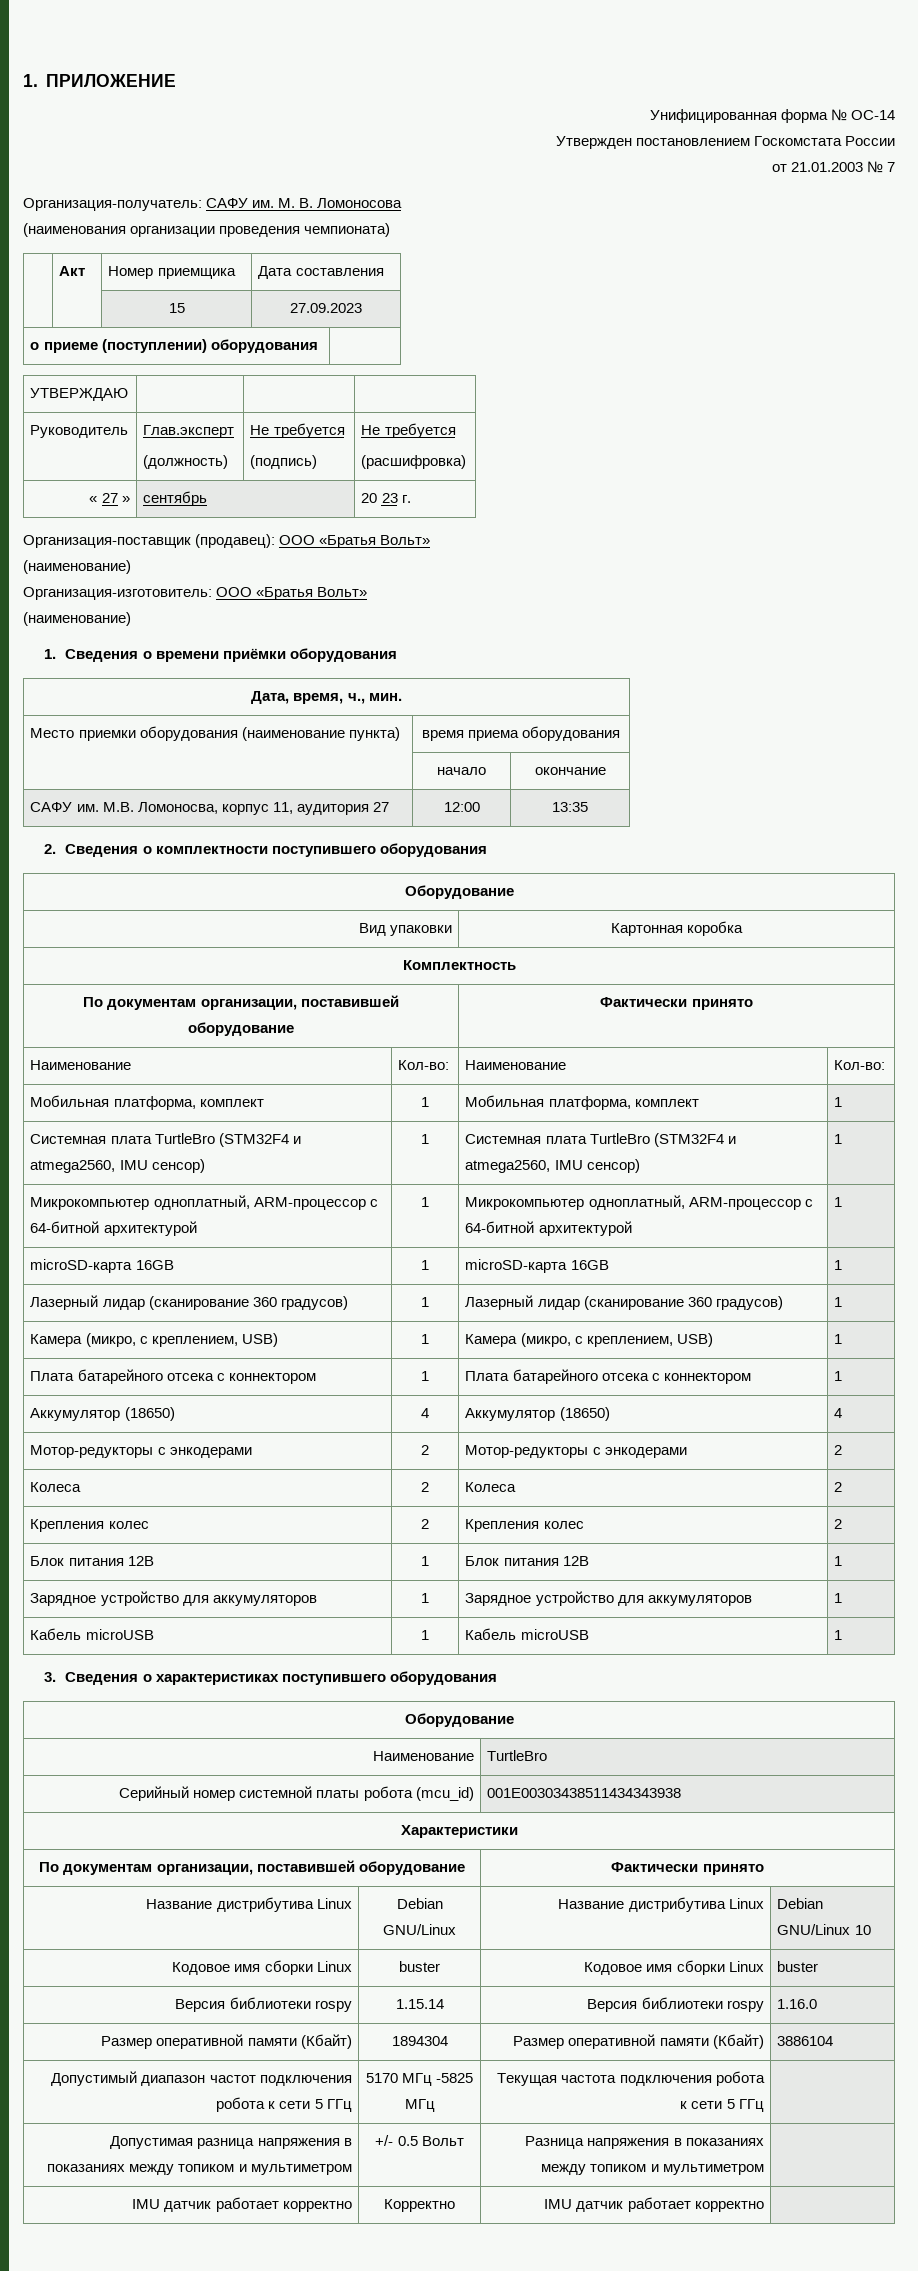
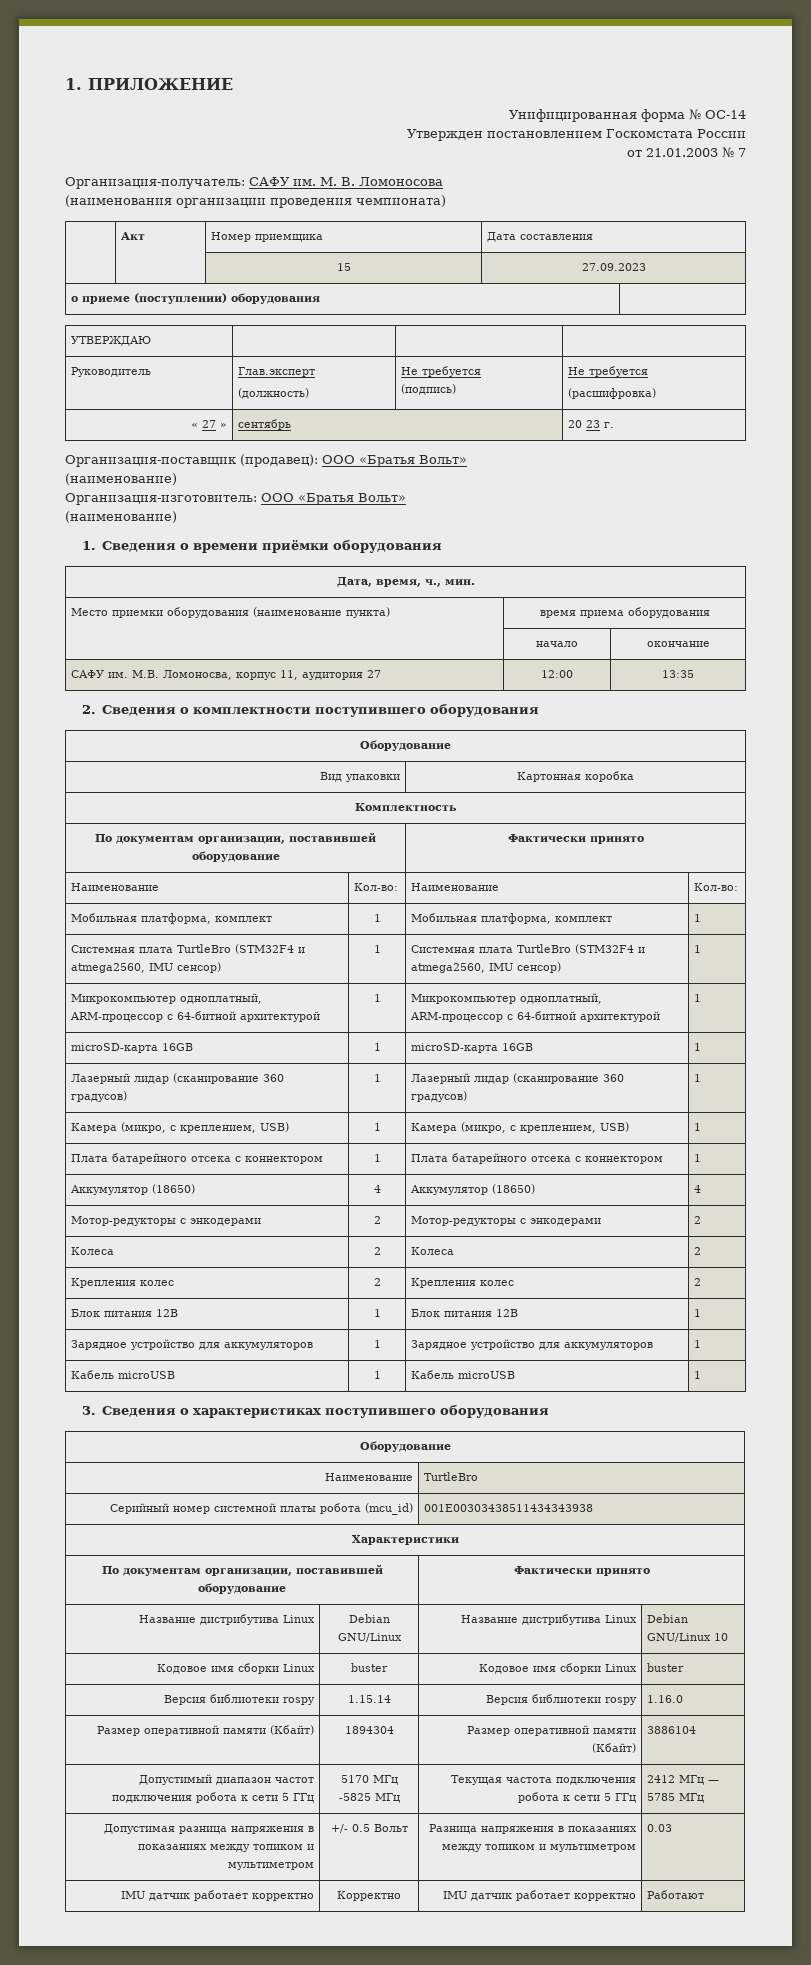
(764, 2105) none -> [646,1775,719,1785] [646,1793,704,1803] 2412 МГц — 5785 МГц
(764, 2169) none -> [646,1824,672,1832] 0.03
(764, 2206) none -> [646,1890,704,1899] Работают

